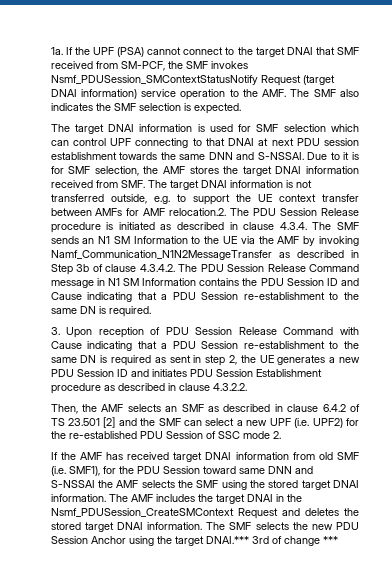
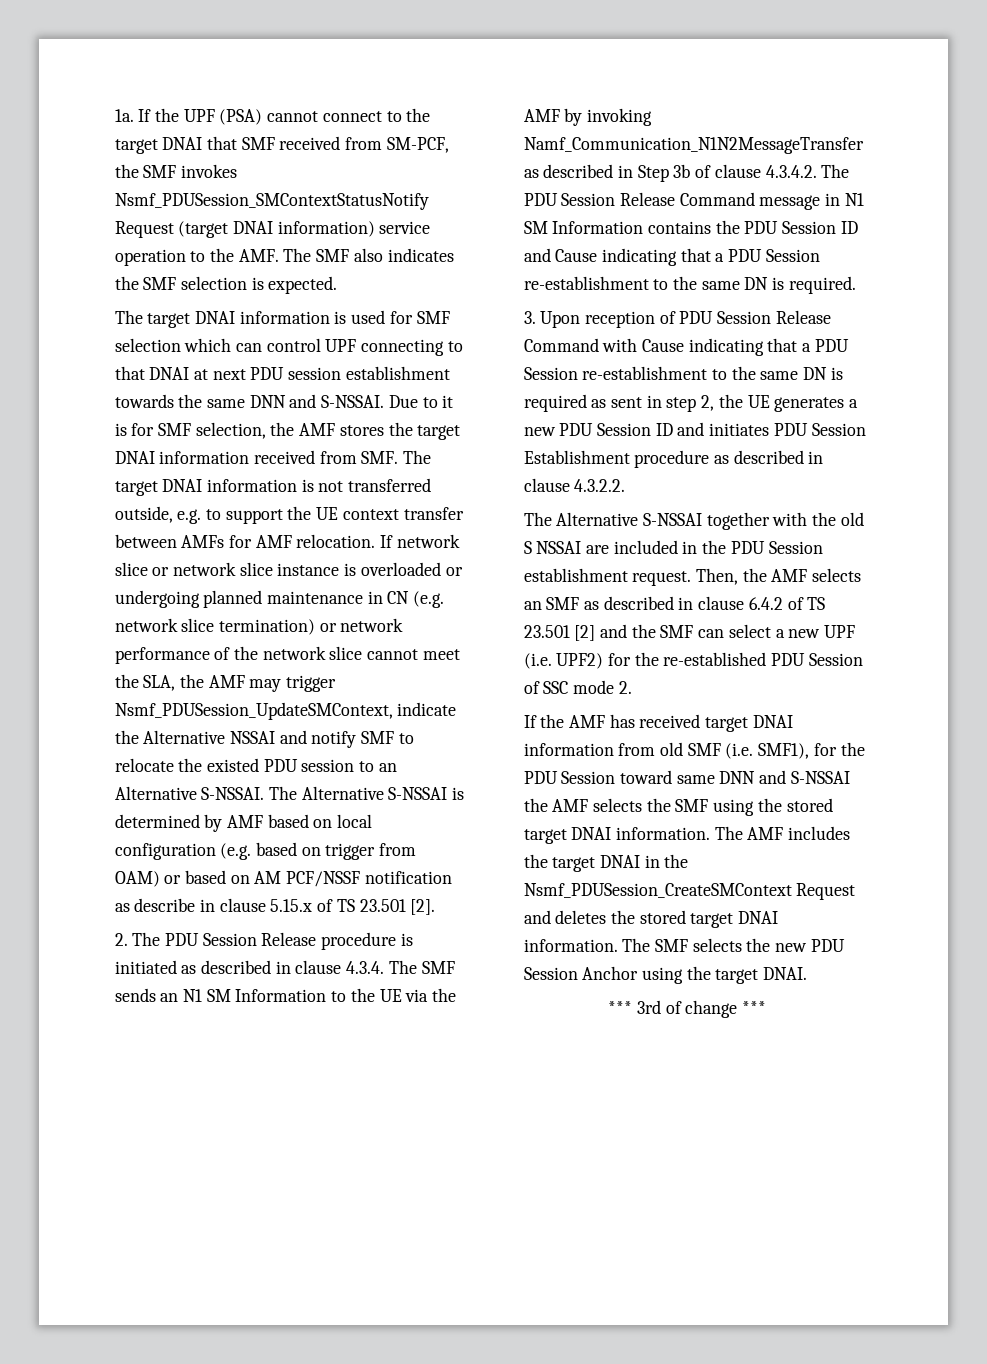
[169,208,227,216] relocation.2. -> [296,534,460,548] [114,562,463,576] [114,590,445,608] [114,618,404,635] [114,646,460,664] [114,674,337,692] [114,702,457,720] [114,730,414,748] [114,758,397,772] [114,786,465,800] [114,814,373,832] [114,842,417,860] [114,870,452,887] [114,898,436,915] [114,933,128,946] relocation. If network slice or network slice instance is overloaded or undergoing planned maintenance in CN (e.g. network slice termination) or network performance of the network slice cannot meet the SLA, the AMF may trigger Nsmf_PDUSession_UpdateSMContext, indicate the Alternative NSSAI and notify SMF to relocate the existed PDU session to an Alternative S-NSSAI. The Alternative S-NSSAI is determined by AMF based on local configuration (e.g. based on trigger from OAM) or based on AM PCF/NSSF notification as describe in clause 5.15.x of TS 23.501 [2]. // 2.
(247, 387) none -> [523,512,864,530] [523,540,823,554] [523,568,692,586] The Alternative S-NSSAI together with the old S NSSAI are included in the PDU Session establishment request.
[205,536,249,544] DNAI.*** -> [763,967,808,980] [608,1001,633,1014] DNAI. // ***

